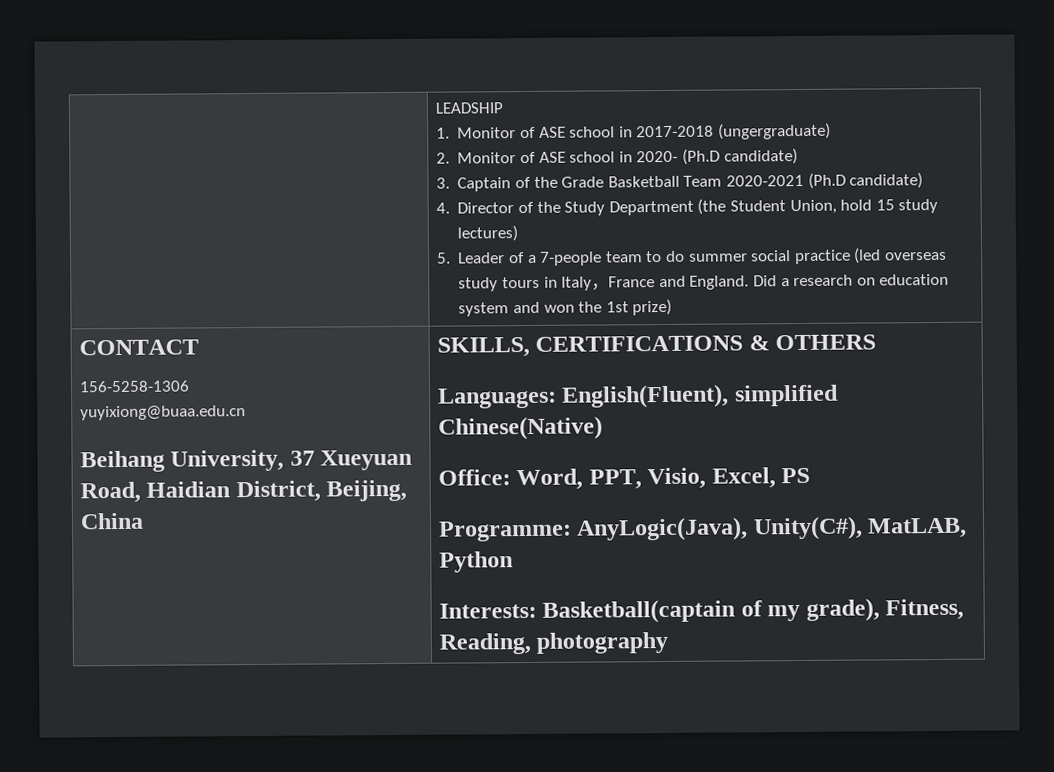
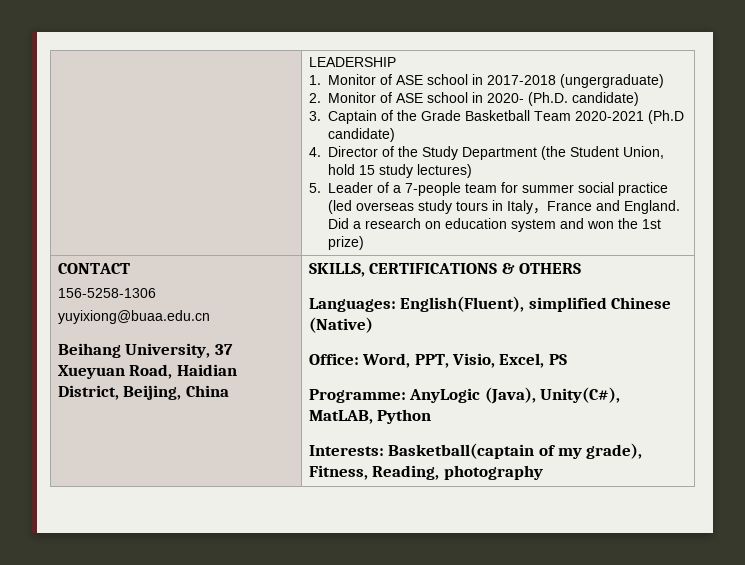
[434,102,503,114] | LEADSHIP -> [308,57,396,67] | LEADERSHIP
[681,148,720,165] (Ph.D -> [527,92,568,106] (Ph.D.
[646,250,685,263] to do -> [500,182,518,193] for
[437,416,603,441] Chinese(Native) -> [611,297,672,309] [308,317,373,333] Chinese (Native)
[576,517,749,542] AnyLogic(Java), -> [409,387,536,404] AnyLogic (Java),

